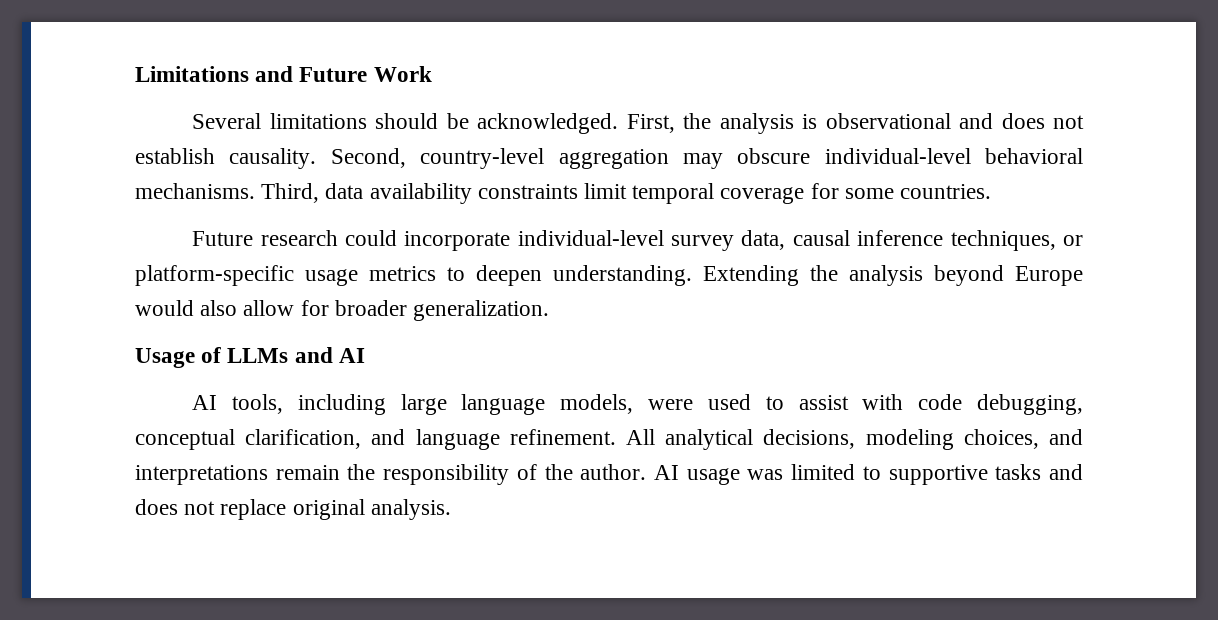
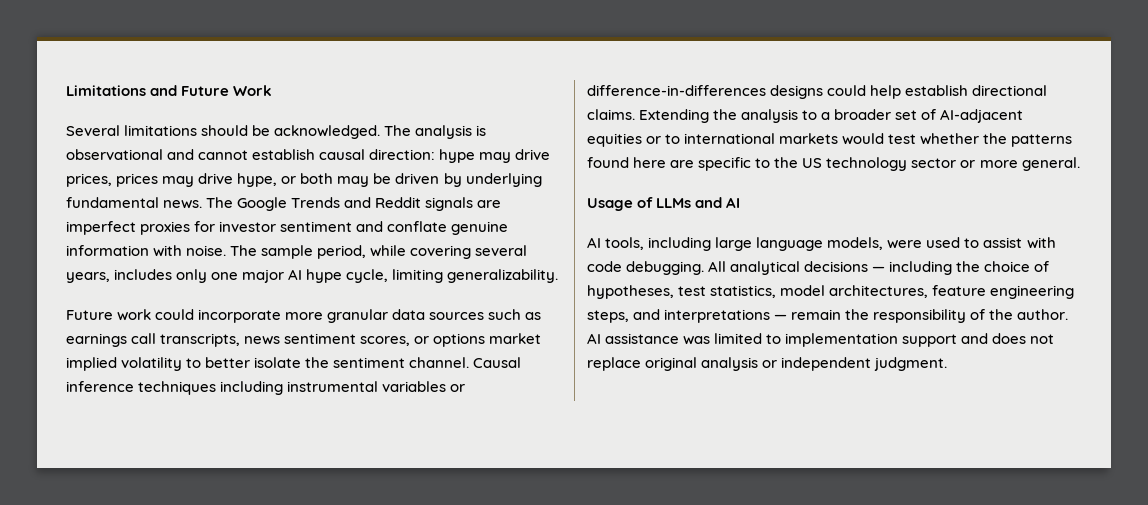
[626,113,712,133] First, the -> [384,125,412,136] The
[1001,113,1084,129] [135,148,1083,169] [135,183,992,204] [192,230,338,246] does not establish causality. Second, country‑level aggregation may obscure individual‑level behavioral mechanisms. Third, data availability constraints limit temporal coverage for some countries. // Future research -> [198,149,551,163] [66,173,542,187] [66,197,502,211] [66,221,509,235] [66,245,528,259] [66,269,559,283] [66,309,152,321] cannot establish causal direction: hype may drive prices, prices may drive hype, or both may be driven by underlying fundamental news. The Google Trends and Reddit signals are imperfect proxies for investor sentiment and conflate genuine information with noise. The sample period, while covering several years, includes only one major AI hype cycle, limiting generalizability. // Future work
[517,230,1083,251] [135,265,1083,286] [135,300,550,321] individual‑level survey data, causal inference techniques, or platform‑specific usage metrics to deepen understanding. Extending the analysis beyond Europe would also allow for broader generalization. -> [285,309,542,323] [66,333,542,347] [66,357,522,371] [66,381,466,395] [587,85,1048,99] [587,109,1024,123] [587,133,1073,147] [587,157,1080,171] more granular data sources such as earnings call transcripts, news sentiment scores, or options market implied volatility to better isolate the sentiment channel. Causal inference techniques including instrumental variables or difference-in-differences designs could help establish directional claims. Extending the analysis to a broader set of AI-adjacent equities or to international markets would test whether the patterns found here are specific to the US technology sector or more general.
[976,394,1083,415] [135,429,1039,450] debugging, conceptual clarification, and language refinement. All analytical decisions, modeling choices, -> [626,261,1050,275] [587,285,1075,299] [587,310,629,323] debugging. All analytical decisions — including the choice of hypotheses, test statistics, model architectures, feature engineering steps,
(268, 475) none -> [774,314,788,320] —
[686,468,740,485] usage -> [605,333,680,344] assistance
[888,464,1042,485] supportive tasks -> [785,333,958,347] implementation support
[370,499,451,520] analysis. -> [701,357,948,371] analysis or independent judgment.

